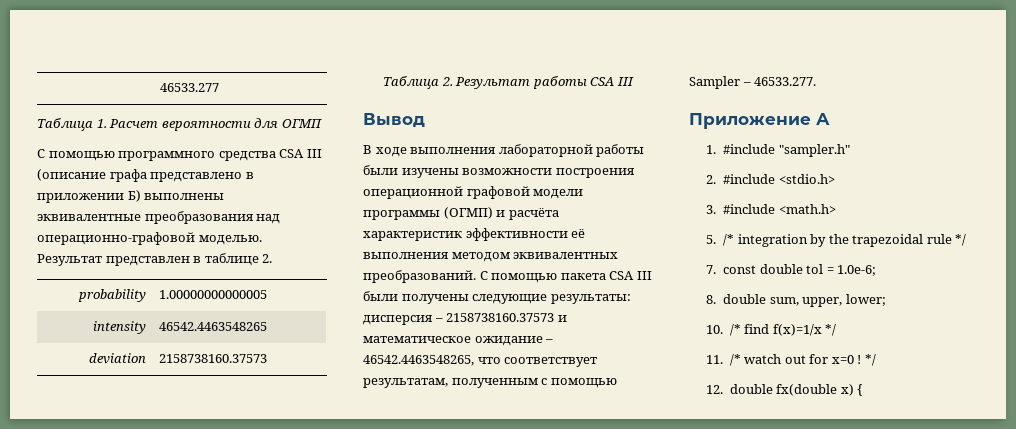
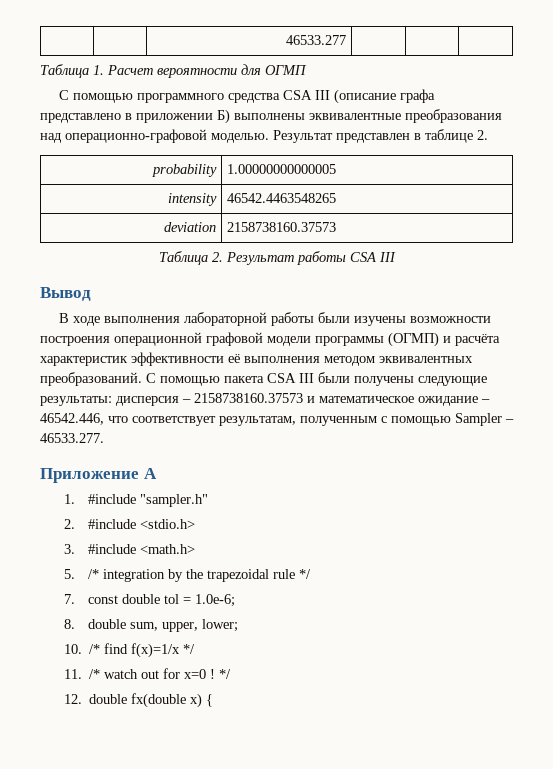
[363,355,474,366] 46542.4463548265, -> [40,413,104,425] 46542.446,

